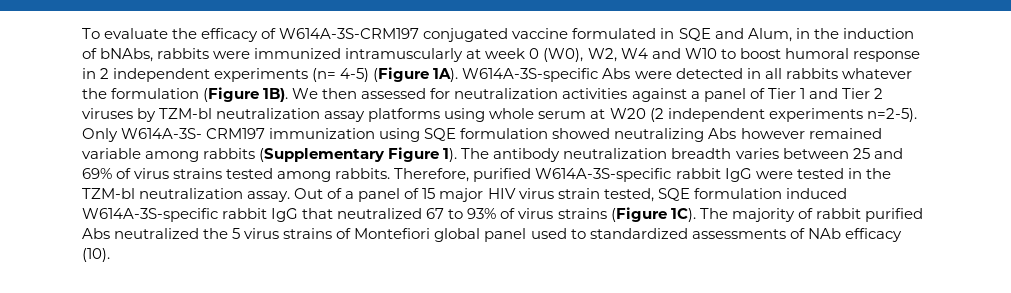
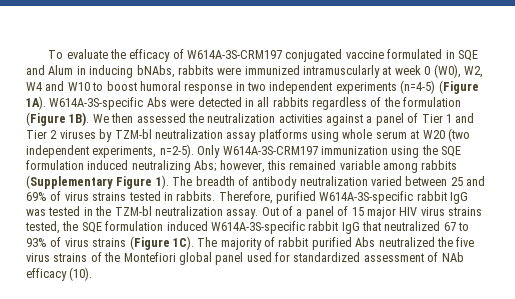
[747,28,914,42] [82,48,97,59] Alum, in the induction of -> [48,65,134,78] Alum in inducing
[100,68,370,82] 2 independent experiments (n= 4-5) -> [247,80,436,94] two independent experiments (n=4-5)
[841,68,912,79] whatever -> [312,97,382,110] regardless of
[430,88,451,99] for -> [187,113,204,123] the
[649,108,917,122] [82,128,266,142] (2 independent experiments n=2-5). Only W614A-3S- CRM197 -> [447,128,470,142] [26,144,318,158] (two independent experiments, n=2-5). Only W614A-3S-CRM197
[424,128,805,142] SQE formulation showed neutralizing Abs however -> [421,145,461,157] [26,160,286,173] the SQE formulation induced neutralizing Abs; however, this
[493,148,779,162] antibody neutralization breadth varies -> [195,176,402,189] breadth of antibody neutralization varied
[277,171,332,182] among -> [163,192,173,201] in
[755,171,793,179] were -> [26,209,46,216] was
[557,188,654,202] strain tested, -> [448,207,482,216] [25,221,79,234] strains tested, the
[232,228,241,239] 5 -> [456,237,475,247] five
(352, 233) none -> [104,252,121,262] the
[570,228,786,239] to standardized assessments -> [275,252,424,262] for standardized assessment

